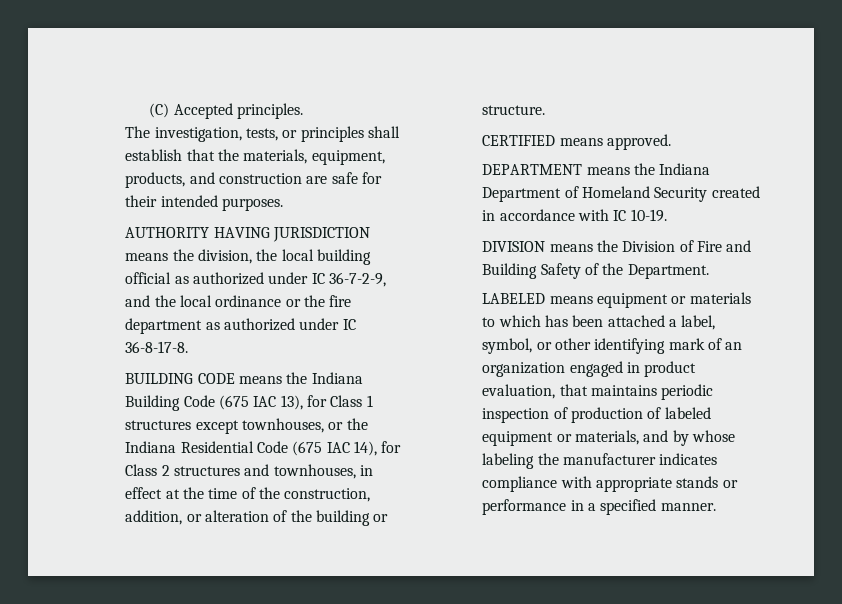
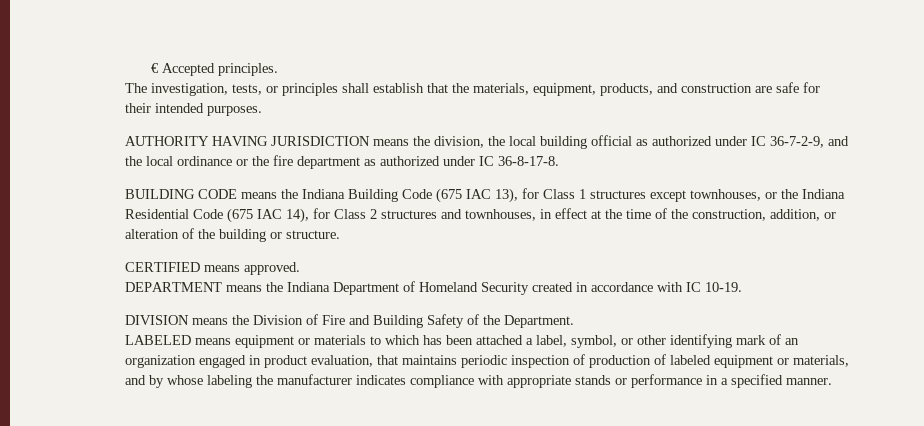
[149,103,170,118] (C) -> [151,63,160,73] €

